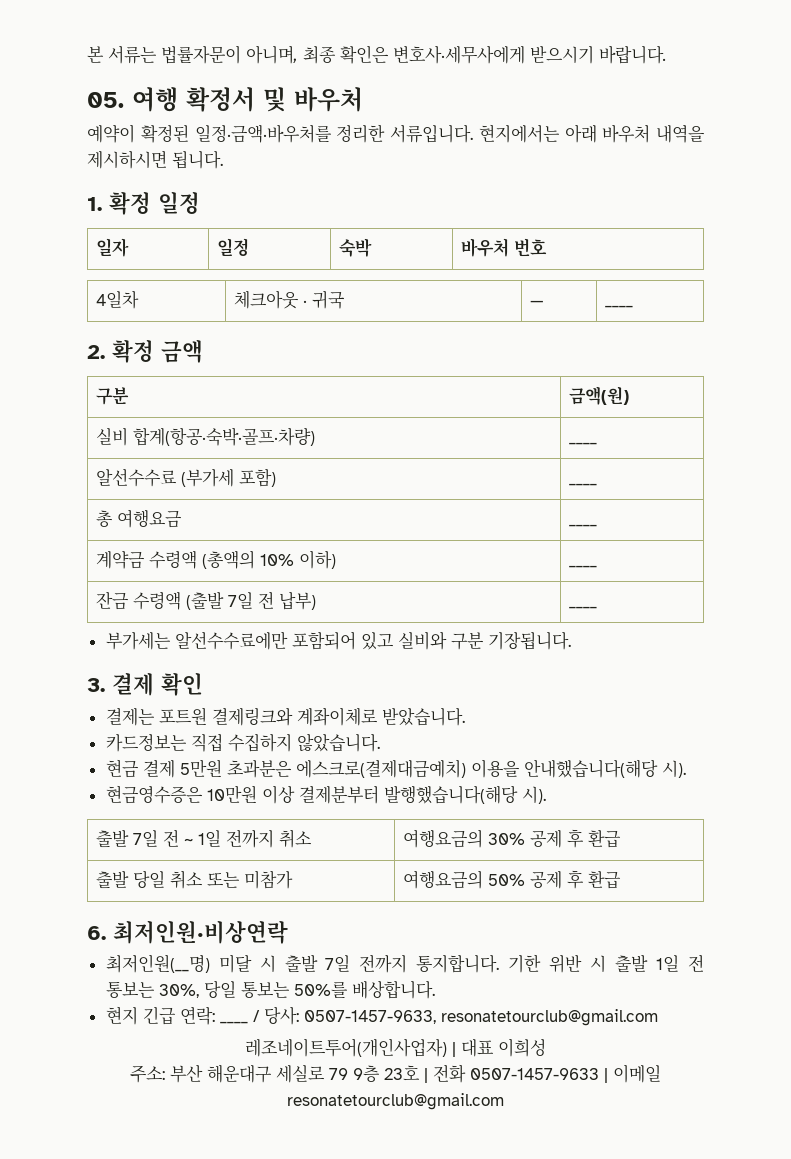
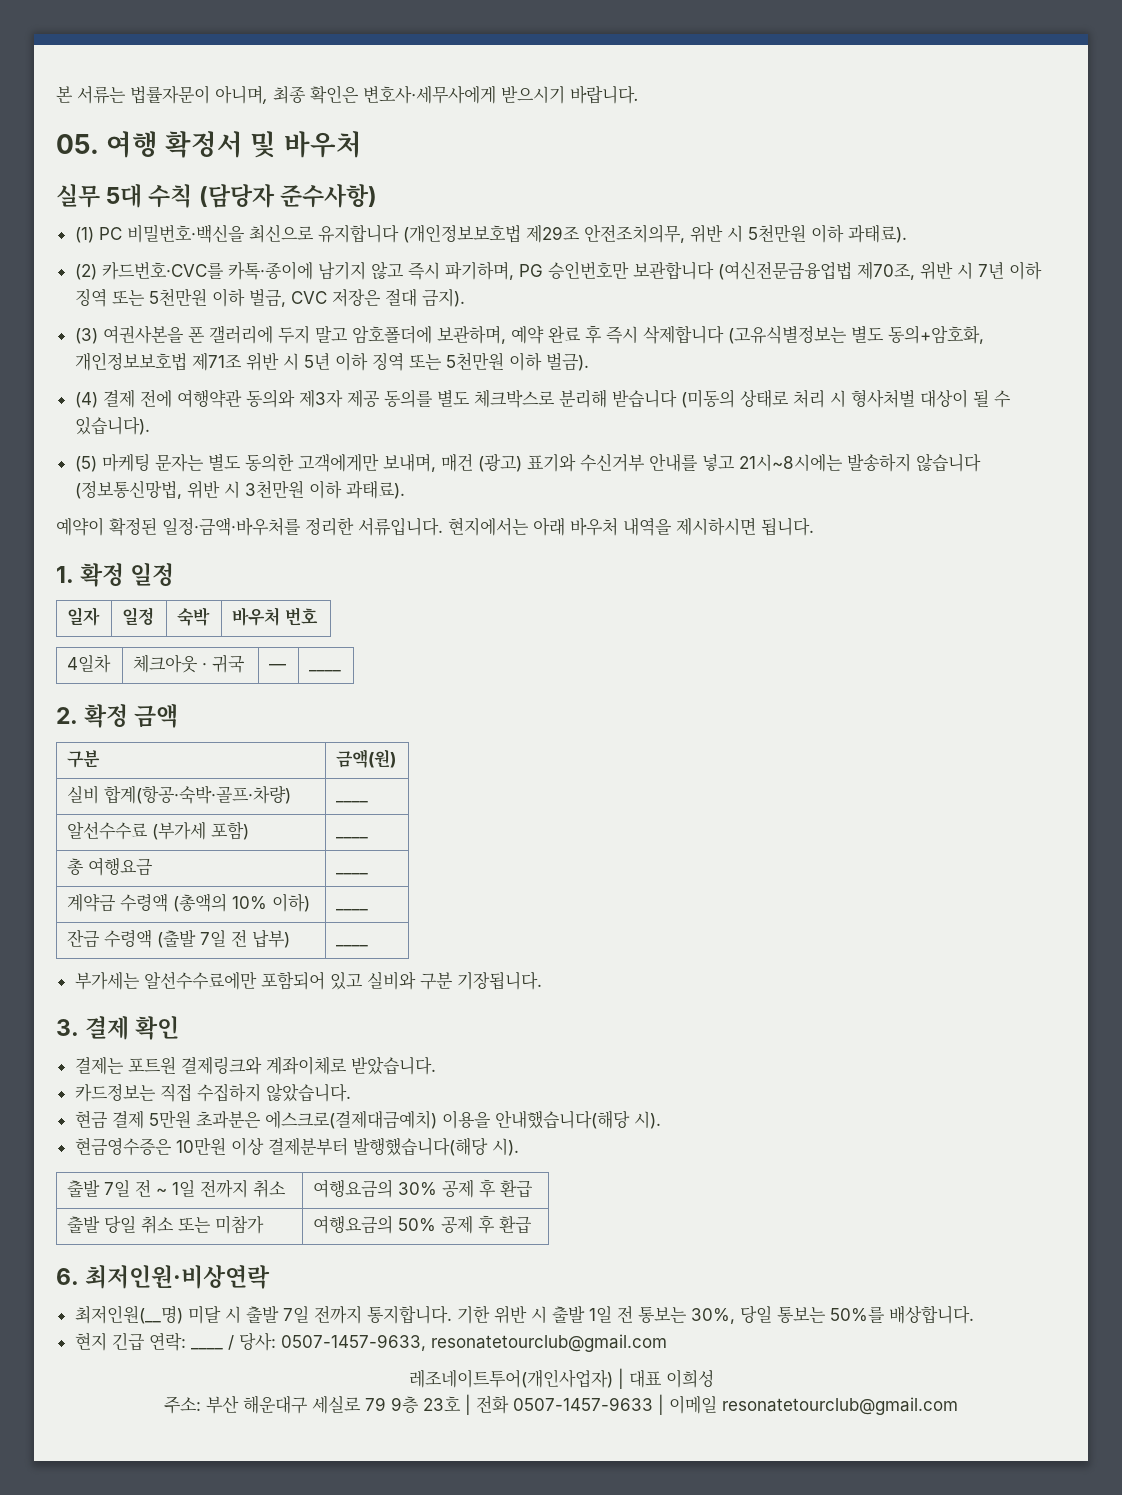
(363, 99) none -> [56,184,377,208] [74,224,907,243] [74,261,1042,280] [74,288,465,307] [74,325,984,344] [74,352,589,371] [74,389,1011,408] [74,417,150,435] [74,453,981,472] [74,480,405,499] // 실무 5대 수칙 (담당자 준수사항) // (1) PC 비밀번호·백신을 최신으로 유지합니다 (개인정보보호법 제29조 안전조치의무, 위반 시 5천만원 이하 과태료). // (2) 카드번호·CVC를 카톡·종이에 남기지 않고 즉시 파기하며, PG 승인번호만 보관합니다 (여신전문금융업법 제70조, 위반 시 7년 이하 징역 또는 5천만원 이하 벌금, CVC 저장은 절대 금지). // (3) 여권사본을 폰 갤러리에 두지 말고 암호폴더에 보관하며, 예약 완료 후 즉시 삭제합니다 (고유식별정보는 별도 동의+암호화, 개인정보보호법 제71조 위반 시 5년 이하 징역 또는 5천만원 이하 벌금). // (4) 결제 전에 여행약관 동의와 제3자 제공 동의를 별도 체크박스로 분리해 받습니다 (미동의 상태로 처리 시 형사처벌 대상이 될 수 있습니다). // (5) 마케팅 문자는 별도 동의한 고객에게만 보내며, 매건 (광고) 표기와 수신거부 안내를 넣고 21시~8시에는 발송하지 않습니다 (정보통신망법, 위반 시 3천만원 이하 과태료).

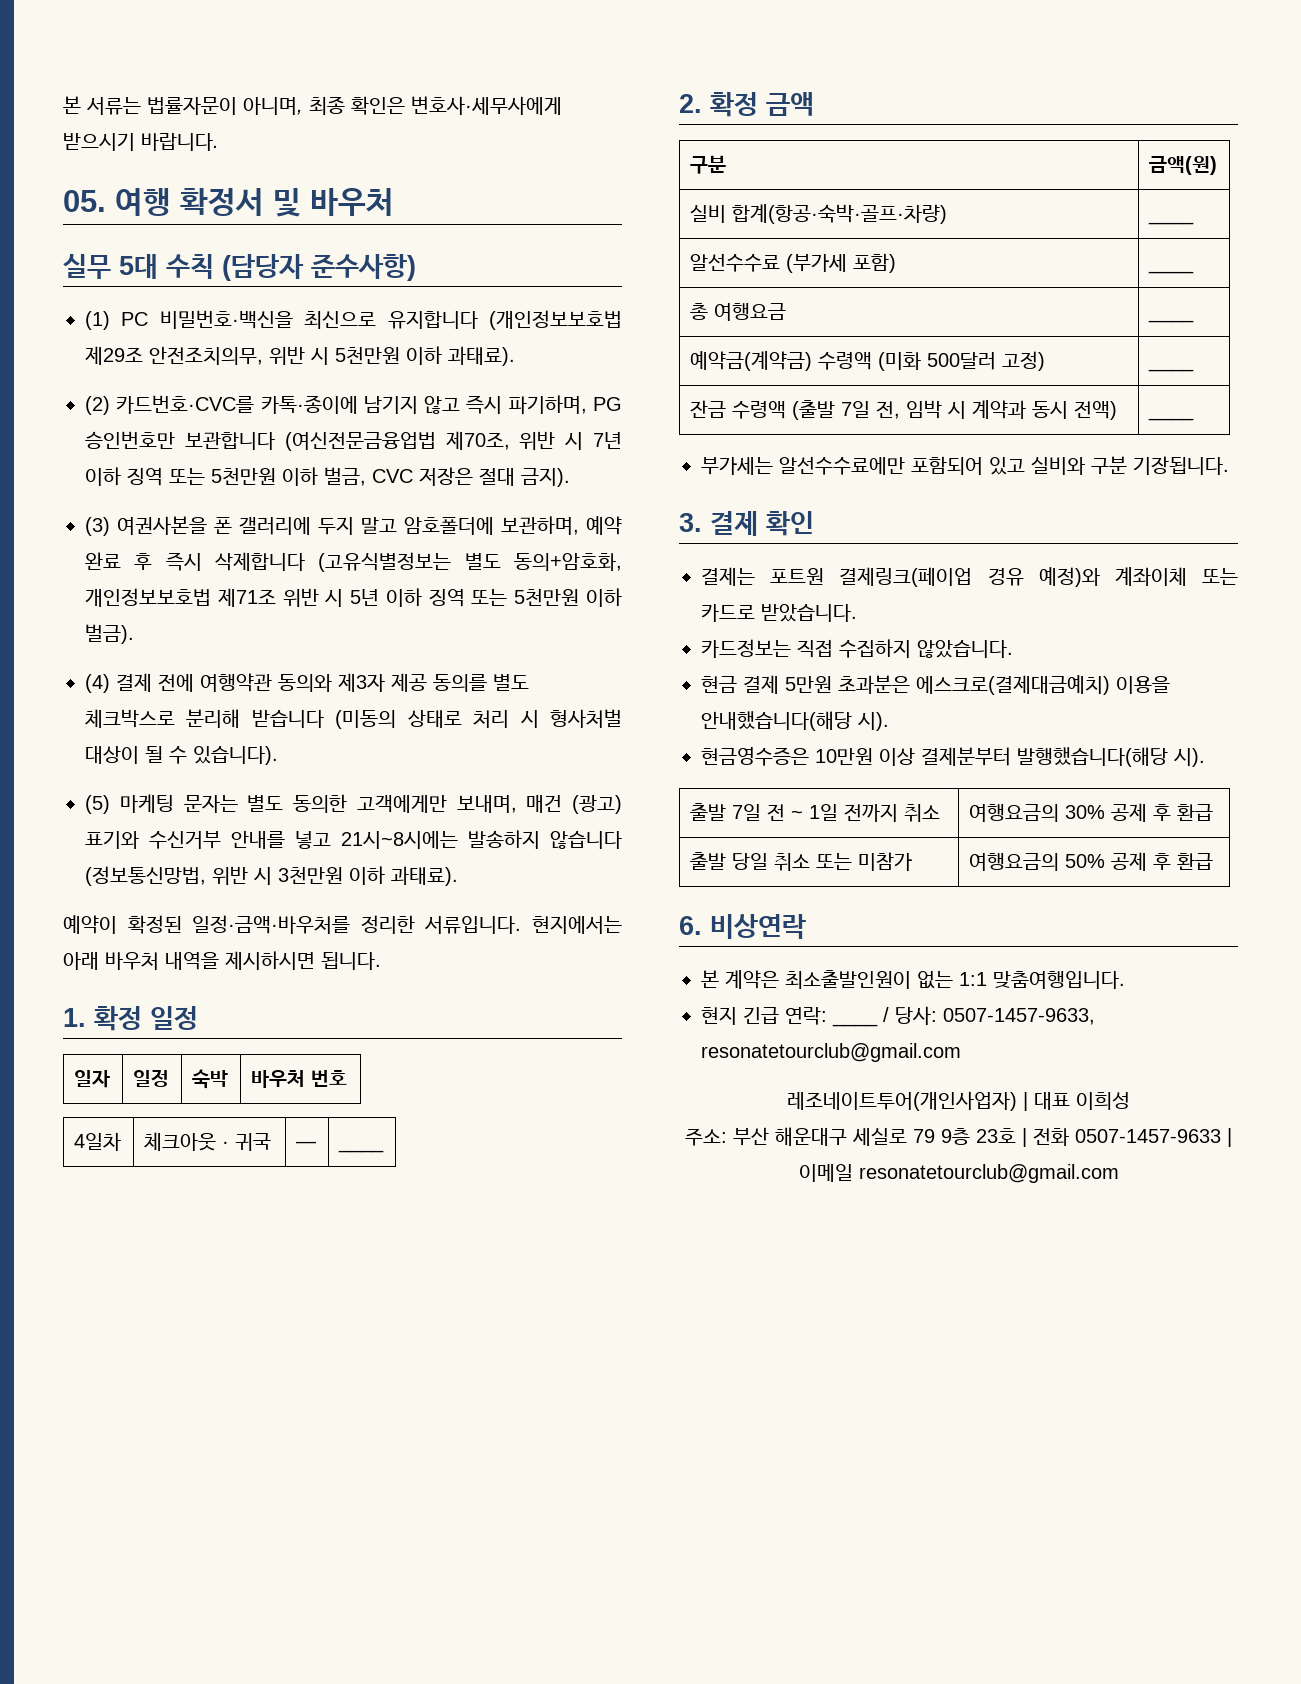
[67,893,311,912] 계약금 수령액 (총액의 10% 이하) -> [690,351,1046,371] 예약금(계약금) 수령액 (미화 500달러 고정)
[231,929,291,948] 전 납부) -> [876,400,1118,420] 전, 임박 시 계약과 동시 전액)
[180,1056,347,1075] 결제링크와 계좌이체로 -> [839,567,1238,587] [701,604,755,622] 결제링크(페이업 경유 예정)와 계좌이체 또는 카드로
[85,1265,271,1289] [74,1305,974,1324] 최저인원·비상연락 // 최저인원(__명) 미달 시 출발 7일 전까지 통지합니다. 기한 위반 시 출발 1일 전 통보는 30%, 당일 통보는 50%를 배상합니다. -> [710,914,806,939] [701,970,1125,989] 비상연락 // 본 계약은 최소출발인원이 없는 1:1 맞춤여행입니다.

